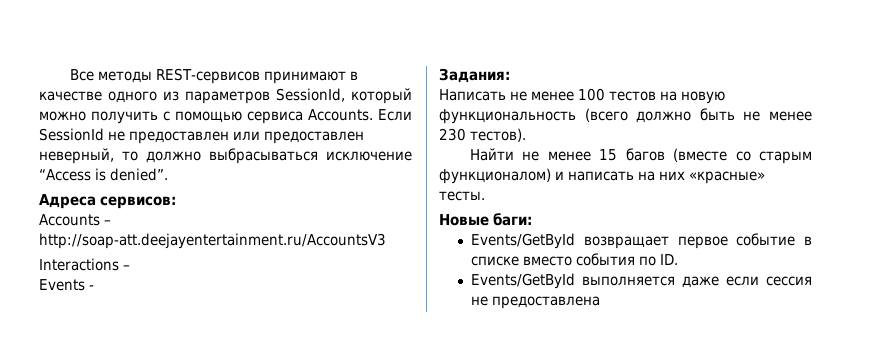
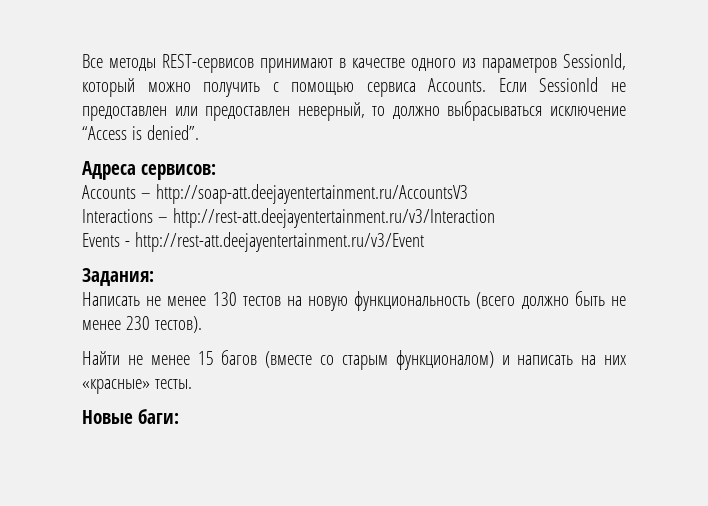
(130, 267) none -> [172,208,495,228] http://rest-att.deejayentertainment.ru/v3/Interaction
(94, 287) none -> [134,232,424,252] http://rest-att.deejayentertainment.ru/v3/Event
[578,88,605,101] 100 -> [212,292,237,306] 130
[470,233,812,249] [470,253,678,266] [470,273,812,289] [470,296,600,309] // Events/GetById возвращает первое событие в списке вместо события по ID. // Events/GetById выполняется даже если сессия не предоставлена -> (179, 416) none

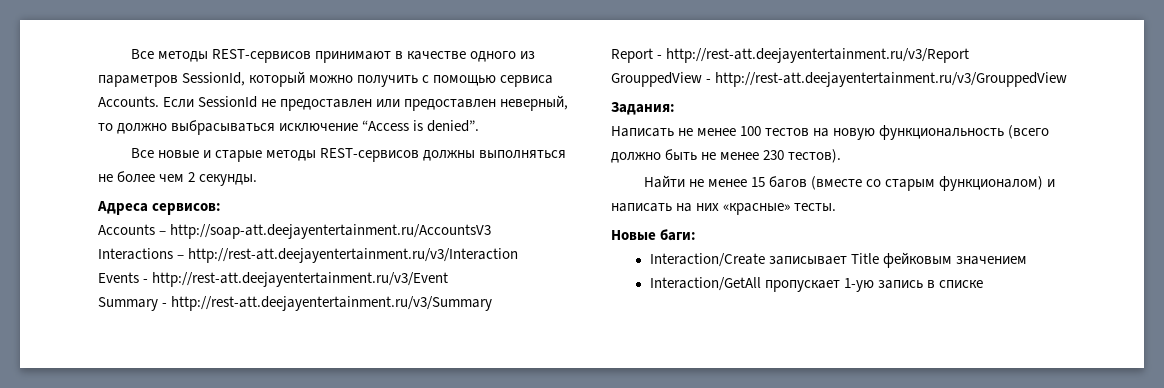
(199, 132) none -> [130,148,567,162] [98,171,258,186] // Все новые и старые методы REST-сервисов должны выполняться не более чем 2 секунды.
(424, 242) none -> [98,296,493,311] [611,48,970,63] [611,72,1068,87] // Summary - http://rest-att.deejayentertainment.ru/v3/Summary // Report - http://rest-att.deejayentertainment.ru/v3/Report // GrouppedView - http://rest-att.deejayentertainment.ru/v3/GrouppedView
[212,292,237,306] 130 -> [740,126,762,136] 100
(179, 416) none -> [649,252,1027,268] [649,277,983,292] // Interaction/Create записывает Title фейковым значением // Interaction/GetAll пропускает 1-ую запись в списке

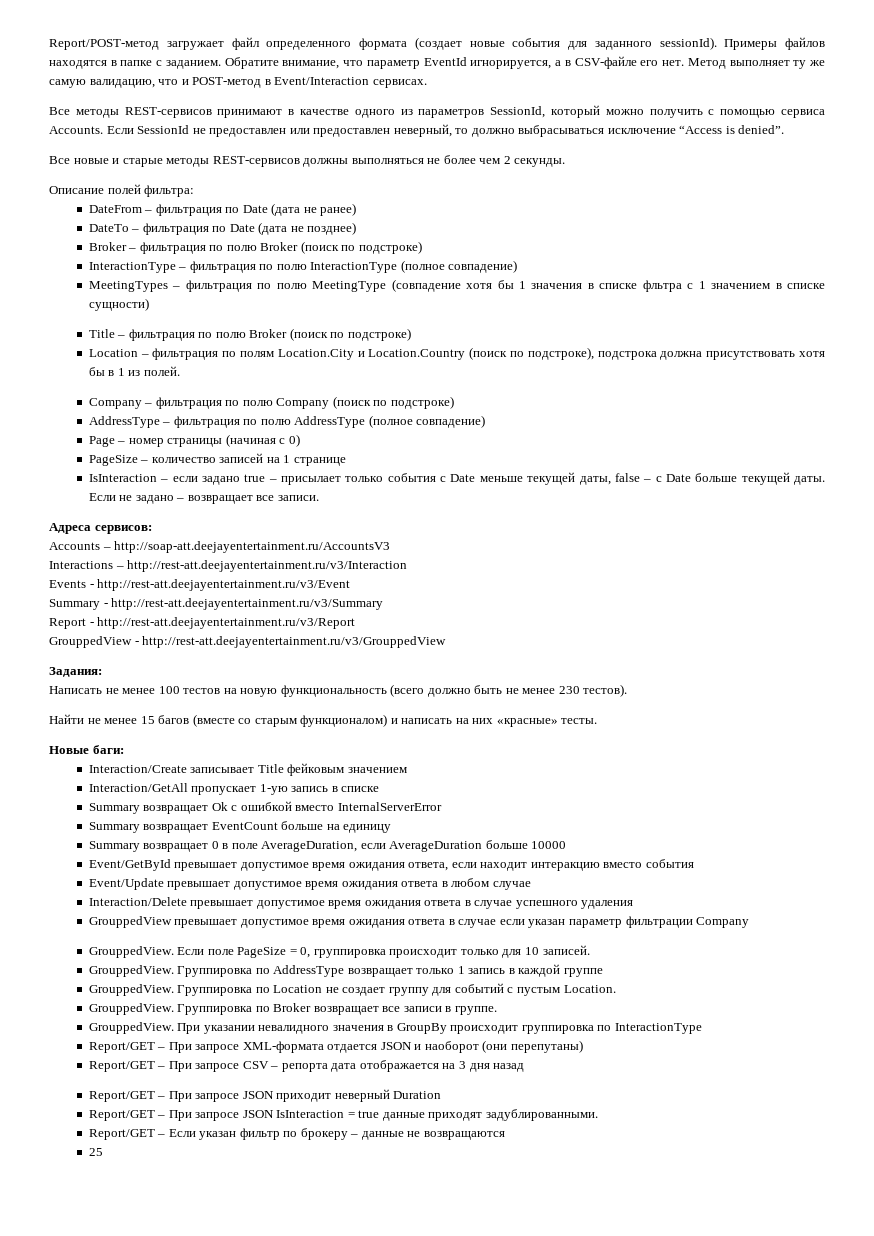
(130, 54) none -> [49,37,825,50] [49,56,825,69] [49,77,427,88] Report/POST-метод загружает файл определенного формата (создает новые события для заданного sessionId). Примеры файлов находятся в папке с заданием. Обратите внимание, что параметр EventId игнорируется, а в CSV-файле его нет. Метод выполняет ту же самую валидацию, что и POST-метод в Event/Interaction сервисах. //
(258, 180) none -> [49,184,195,197] [88,203,357,216] [88,222,357,235] [88,241,422,254] [88,260,518,273] [88,279,825,292] [88,298,149,311] [88,328,411,341] [88,347,825,360] [88,366,180,376] [88,396,454,409] [88,415,486,428] [88,434,300,447] [88,453,346,466] [88,472,825,485] [88,493,319,504] // Описание полей фильтра: // DateFrom – фильтрация по Date (дата не ранее) // DateTo – фильтрация по Date (дата не позднее) // Broker – фильтрация по полю Broker (поиск по подстроке) // InteractionType – фильтрация по полю InteractionType (полное совпадение) // MeetingTypes – фильтрация по полю MeetingType (совпадение хотя бы 1 значения в списке фльтра с 1 значением в списке сущности) // Title – фильтрация по полю Broker (поиск по подстроке) // Location – фильтрация по полям Location.City и Location.Country (поиск по подстроке), подстрока должна присутствовать хотя бы в 1 из полей. // Company – фильтрация по полю Company (поиск по подстроке) // AddressType – фильтрация по полю AddressType (полное совпадение) // Page – номер страницы (начиная с 0) // PageSize – количество записей на 1 странице // IsInteraction – если задано true – присылает только события с Date меньше текущей даты, false – с Date больше текущей даты. Если не задано – возвращает все записи.
(983, 284) none -> [88,801,442,814] [88,821,392,833] [88,840,567,852] [88,859,694,871] [88,878,531,890] [88,897,634,909] [88,916,750,928] [88,945,590,958] [88,964,603,977] [88,983,616,996] [88,1003,497,1015] [88,1022,702,1034] [88,1040,583,1053] [88,1060,525,1072] [88,1089,442,1102] [88,1109,598,1121] [88,1128,505,1140] [88,1148,103,1156] // Summary возвращает Ok с ошибкой вместо InternalServerError // Summary возвращает EventCount больше на единицу // Summary возвращает 0 в поле AverageDuration, если AverageDuration больше 10000 // Event/GetById превышает допустимое время ожидания ответа, если находит интеракцию вместо события // Event/Update превышает допустимое время ожидания ответа в любом случае // Interaction/Delete превышает допустимое время ожидания ответа в случае успешного удаления // GrouppedView превышает допустимое время ожидания ответа в случае если указан параметр фильтрации Company // GrouppedView. Если поле PageSize = 0, группировка происходит только для 10 записей. // GrouppedView. Группировка по AddressType возвращает только 1 запись в каждой группе // GrouppedView. Группировка по Location не создает группу для событий с пустым Location. // GrouppedView. Группировка по Broker возвращает все записи в группе. // GrouppedView. При указании невалидного значения в GroupBy происходит группировка по InteractionType // Report/GET – При запросе XML-формата отдается JSON и наоборот (они перепутаны) // Report/GET – При запросе CSV – репорта дата отображается на 3 дня назад // Report/GET – При запросе JSON приходит неверный Duration // Report/GET – При запросе JSON IsInteraction = true данные приходят задублированными. // Report/GET – Если указан фильтр по брокеру – данные не возвращаются // 25

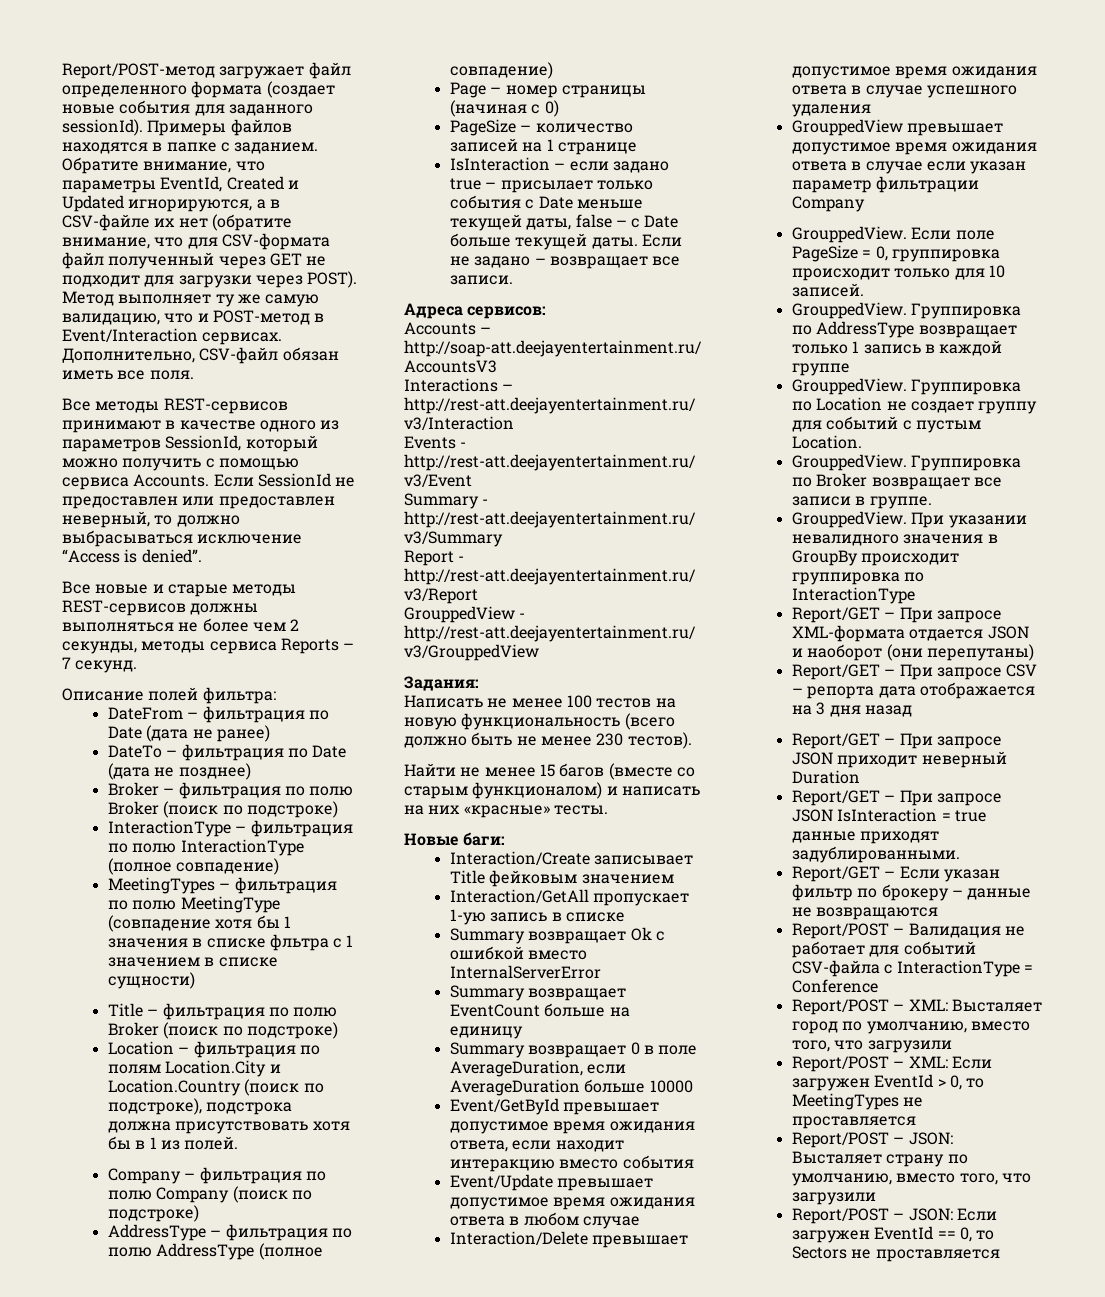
[366,56,685,69] параметр EventId игнорируется, а в CSV-файле его нет. -> [62,176,299,193] [62,195,280,212] [62,214,292,231] [62,233,330,250] [62,252,327,269] [62,271,358,288] параметры EventId, Created и Updated игнорируются, а в CSV-файле их нет (обратите внимание, что для CSV-формата файл полученный через GET не подходит для загрузки через POST).
(427, 83) none -> [62,347,339,364] [62,370,194,380] Дополнительно, CSV-файл обязан иметь все поля.
[514,158,566,167] секунды. -> [62,638,355,654] [62,657,138,673] секунды, методы сервиса Reports – 7 секунд.
[88,1148,103,1156] 25 -> [791,923,1025,939] [791,941,976,958] [791,960,1033,977] [791,979,878,993] [791,999,1042,1015] [791,1021,1030,1034] [791,1040,952,1053] [791,1056,992,1072] [791,1074,985,1091] [791,1093,924,1110] [791,1116,916,1129] [791,1132,953,1148] [791,1151,968,1167] [791,1173,1031,1186] [791,1192,876,1205] [791,1208,997,1224] [791,1226,995,1243] [791,1246,1000,1262] Report/POST – Валидация не работает для событий CSV-файла c InteractionType = Conference // Report/POST – XML: Высталяет город по умолчанию, вместо того, что загрузили // Report/POST – XML: Если загружен EventId > 0, то MeetingTypes не проставляется // Report/POST – JSON: Высталяет страну по умолчанию, вместо того, что загрузили // Report/POST – JSON: Если загружен EventId == 0, то Sectors не проставляется

